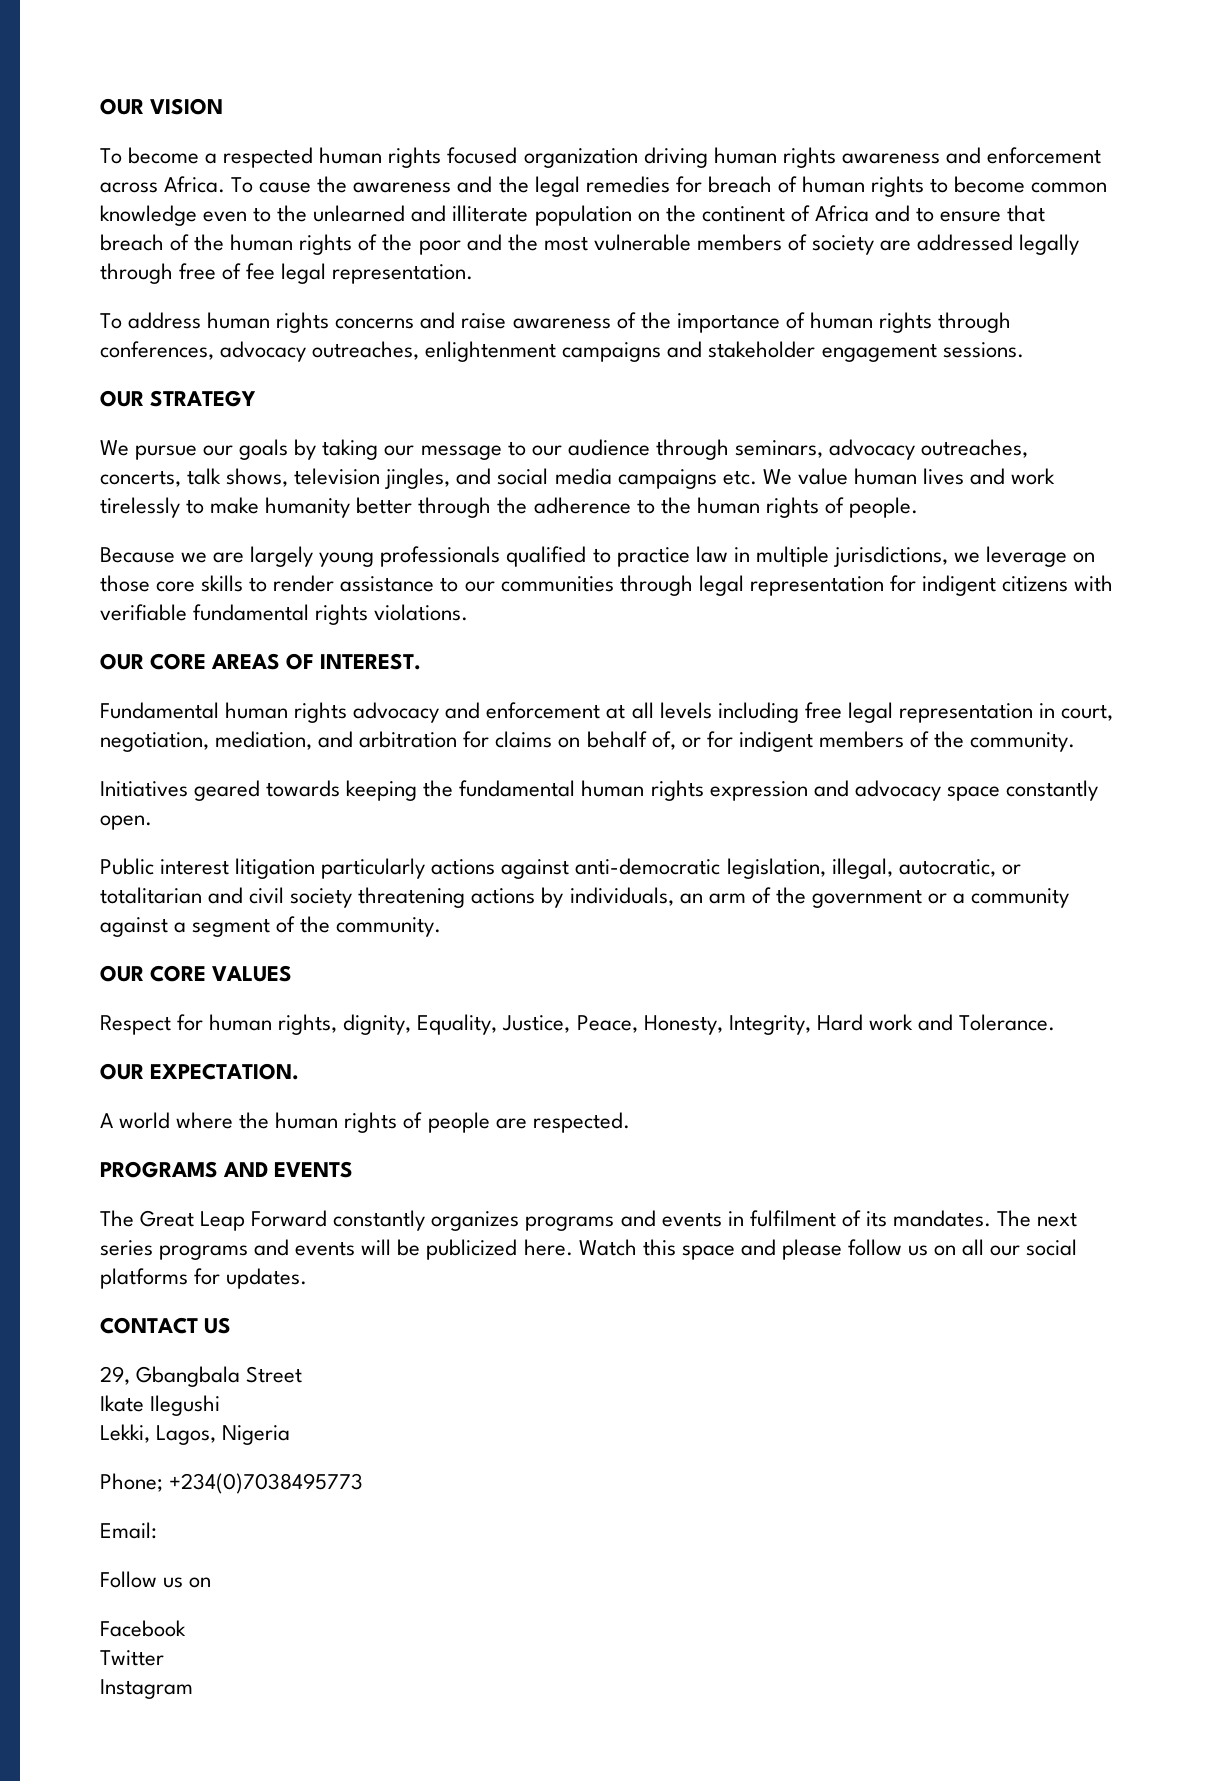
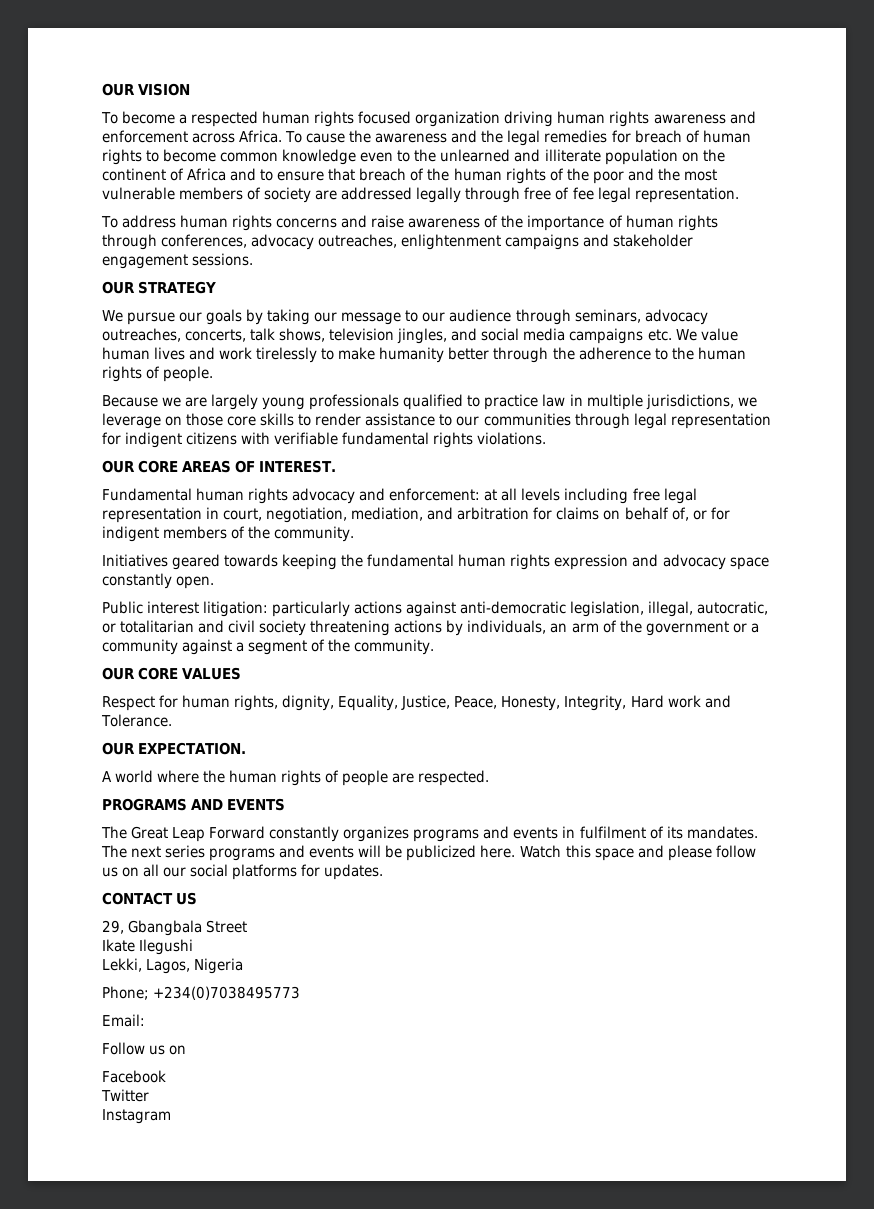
[486,702,601,719] enforcement -> [389,488,481,501] enforcement:
[235,858,316,879] litigation -> [203,601,269,617] litigation:

